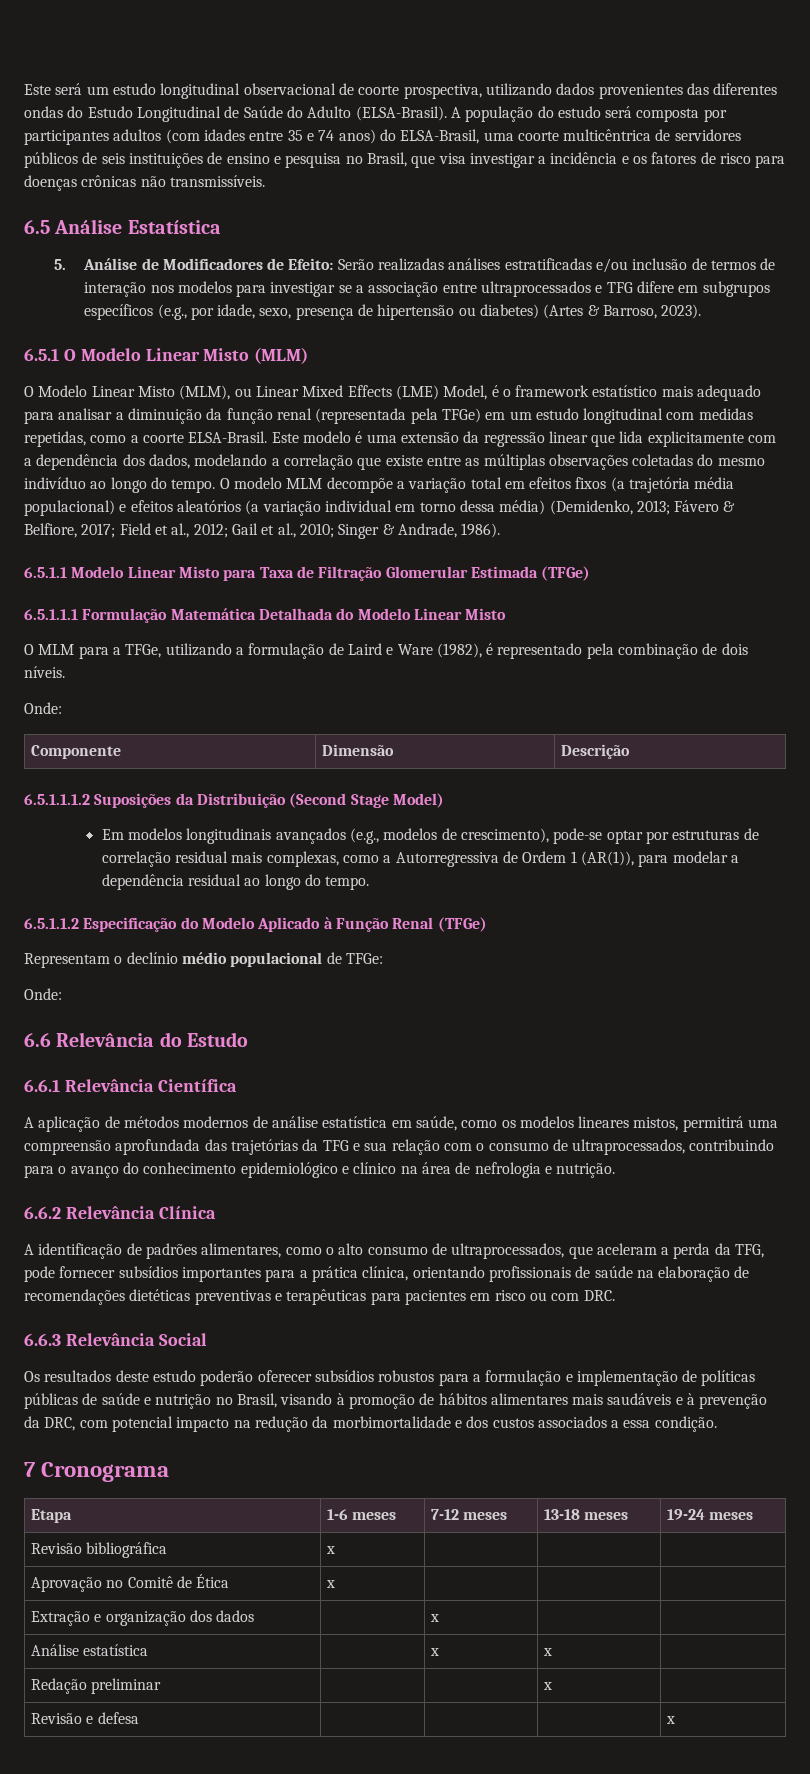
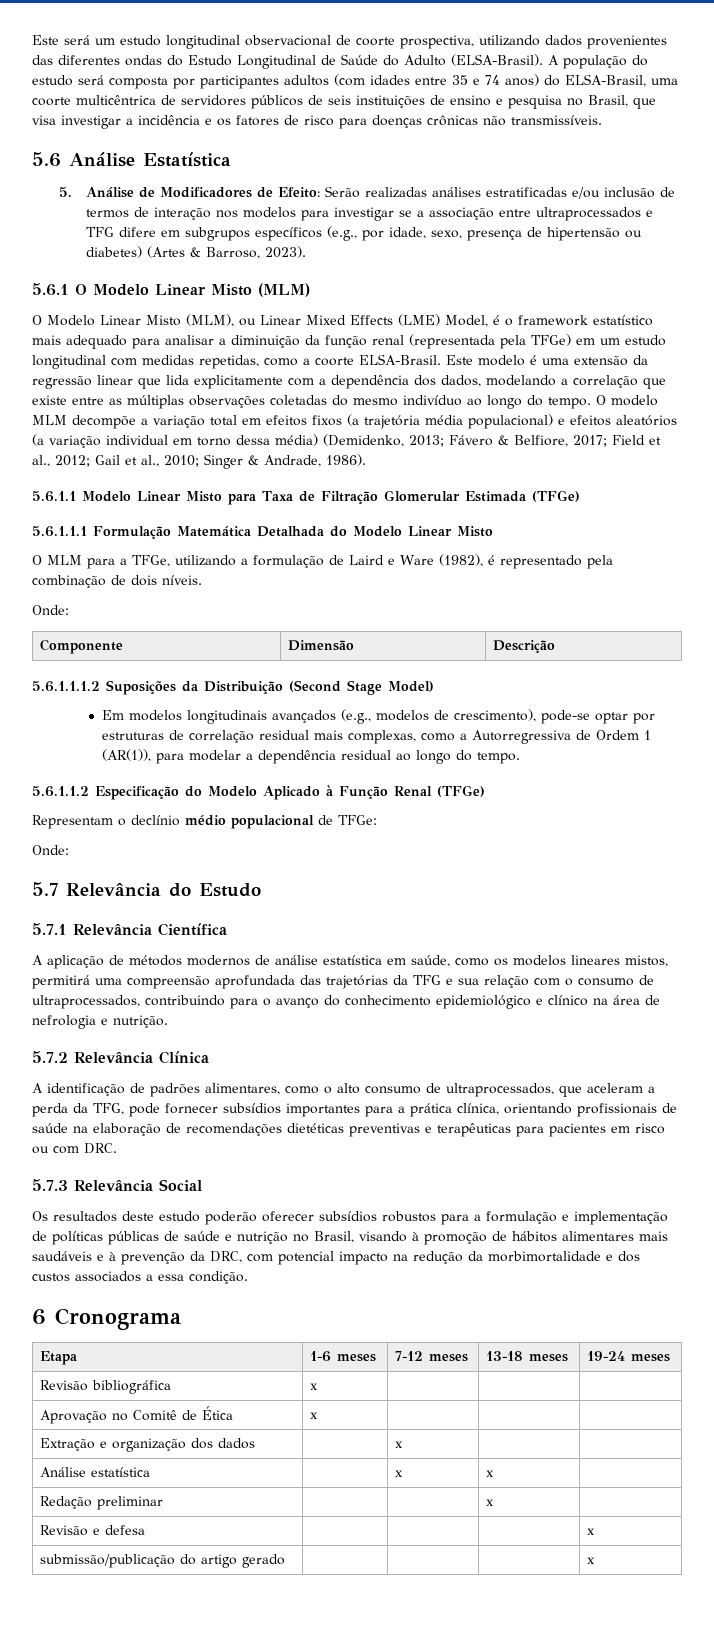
[24,220,50,234] 6.5 -> [32,152,61,167] 5.6
[24,348,59,361] 6.5.1 -> [32,283,69,296] 5.6.1
[24,567,67,578] 6.5.1.1 -> [32,491,76,502] 5.6.1.1
[24,609,78,620] 6.5.1.1.1 -> [32,526,87,537] 5.6.1.1.1
[24,794,90,805] 6.5.1.1.1.2 -> [32,681,100,692] 5.6.1.1.1.2
[24,918,79,929] 6.5.1.1.2 -> [32,786,89,797] 5.6.1.1.2
[24,1033,51,1047] 6.6 -> [32,882,58,896] 5.7
[24,1079,60,1092] 6.6.1 -> [32,923,67,935] 5.7.1
[24,1206,61,1219] 6.6.2 -> [32,1051,68,1063] 5.7.2
[24,1333,61,1346] 6.6.3 -> [32,1179,68,1191] 5.7.3
[24,1462,36,1477] 7 -> [32,1309,46,1325] 6
(676, 1720) none -> [39,1554,285,1568] [586,1557,595,1564] // submissão/publicação do artigo gerado | | | | x

